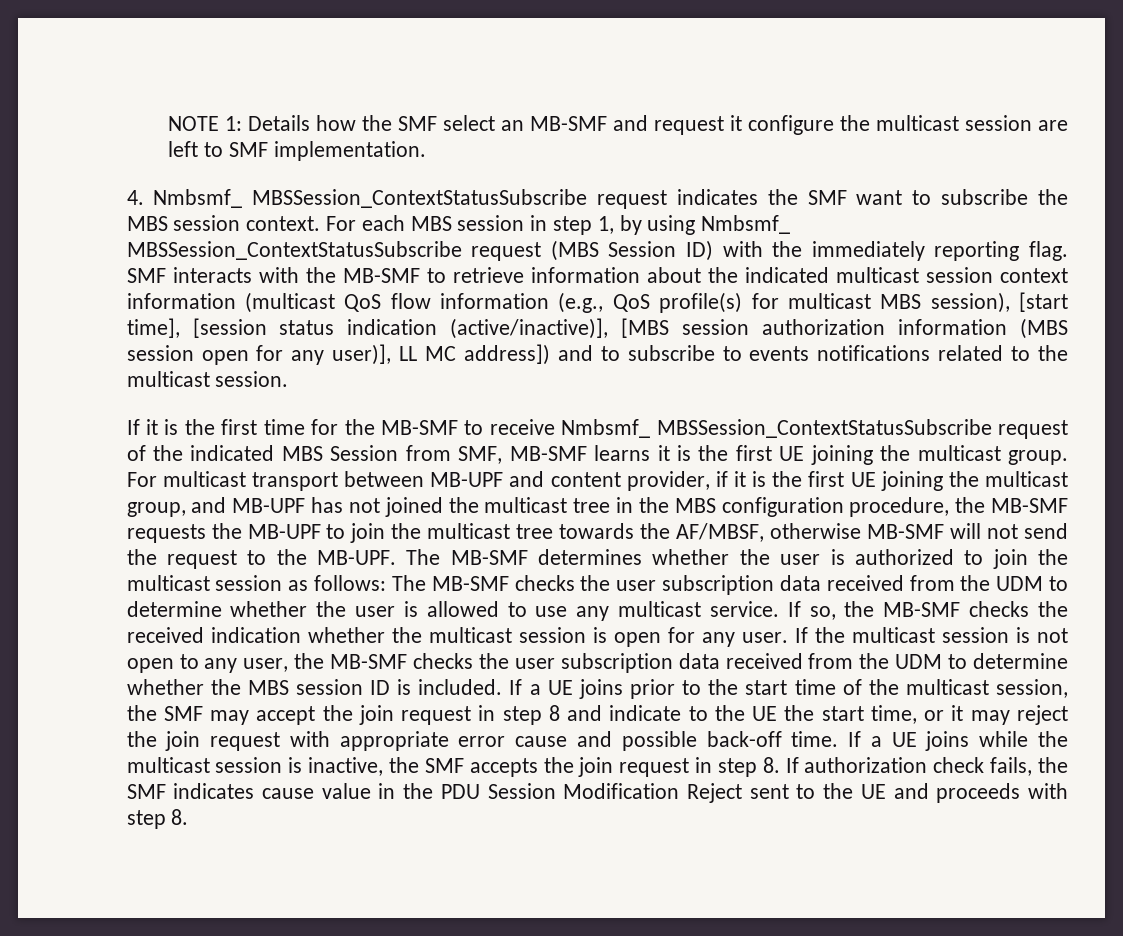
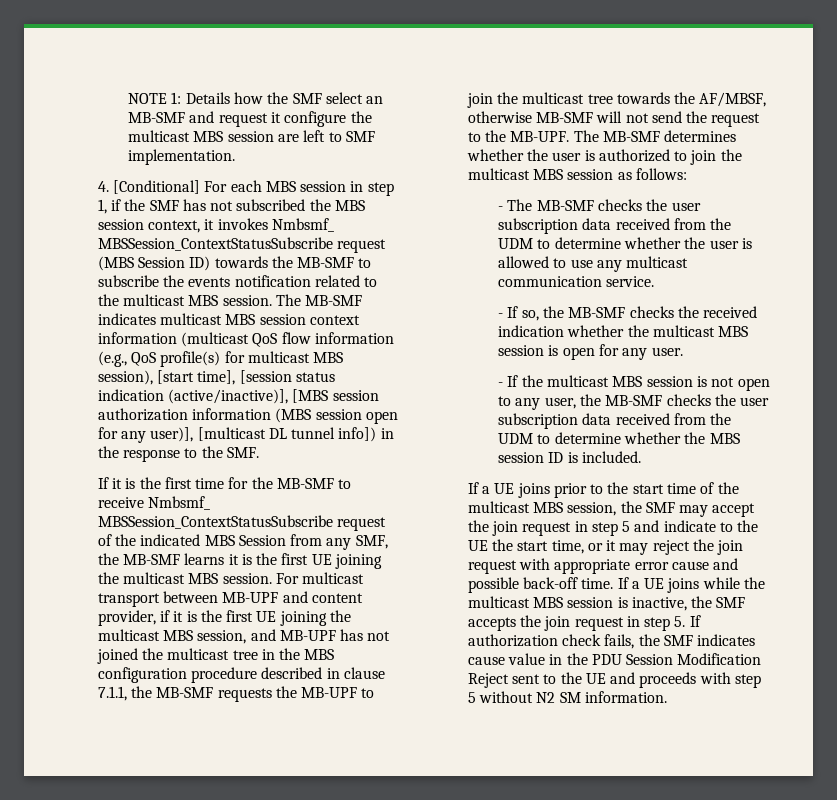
(960, 123) none -> [193,131,224,142] MBS
[153,189,1068,209] [126,215,321,231] Nmbsmf_ MBSSession_ContextStatusSubscribe request indicates the SMF want to subscribe the MBS session context. -> [112,180,200,194] [Conditional]
[619,215,696,235] by using -> [110,199,366,211] [97,218,268,233] if the SMF has not subscribed the MBS session context, it invokes
[722,241,1068,261] [126,267,919,283] with the immediately reporting flag. SMF interacts with the MB-SMF to retrieve information about the indicated multicast -> [214,256,372,268] [97,275,378,287] [97,294,363,306] [97,313,256,325] towards the MB-SMF to subscribe the events notification related to the multicast MBS session. The MB-SMF indicates multicast MBS
[399,344,1069,365] [126,371,289,387] LL MC address]) and to subscribe to events notifications related to the multicast session. -> [197,427,394,442] [97,446,259,462] [multicast DL tunnel info]) in the response to the SMF.
[458,446,503,464] SMF, -> [326,535,388,550] [97,553,119,565] any SMF, the
[1007,450,1068,465] group. -> [188,573,272,584] MBS session.
[126,502,186,517] group, -> [162,630,247,644] MBS session,
[849,497,950,517] procedure, -> [190,667,385,683] [97,686,127,701] procedure described in clause 7.1.1,
(210, 583) none -> [532,169,563,180] MBS
(387, 583) none -> [498,206,504,211] // -
(702, 609) none -> [498,276,603,287] communication
(779, 609) none -> [498,313,504,318] // -
(512, 635) none -> [718,326,749,337] MBS
(788, 637) none -> [498,382,504,387] // -
(935, 635) none -> [612,376,643,387] MBS
(503, 687) none -> (642, 457) //
(989, 687) none -> [532,502,563,513] MBS
[548,705,560,721] 8 -> [622,521,631,532] 5
(210, 765) none -> [532,597,563,608] MBS
[762,757,780,773] 8. -> [674,616,686,627] 5.
[171,809,189,825] 8. -> [467,691,667,703] 5 without N2 SM information.

